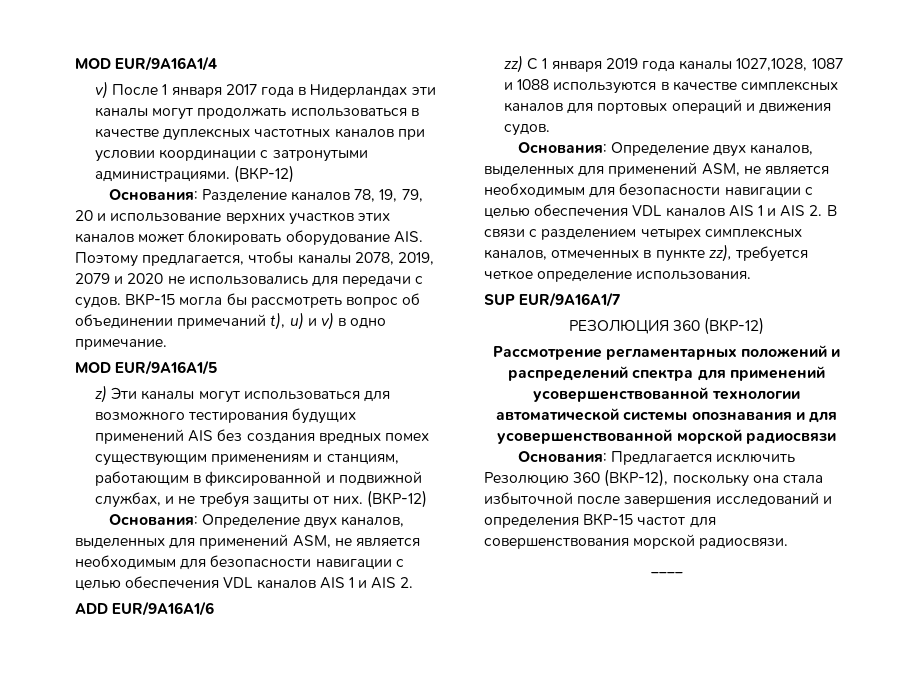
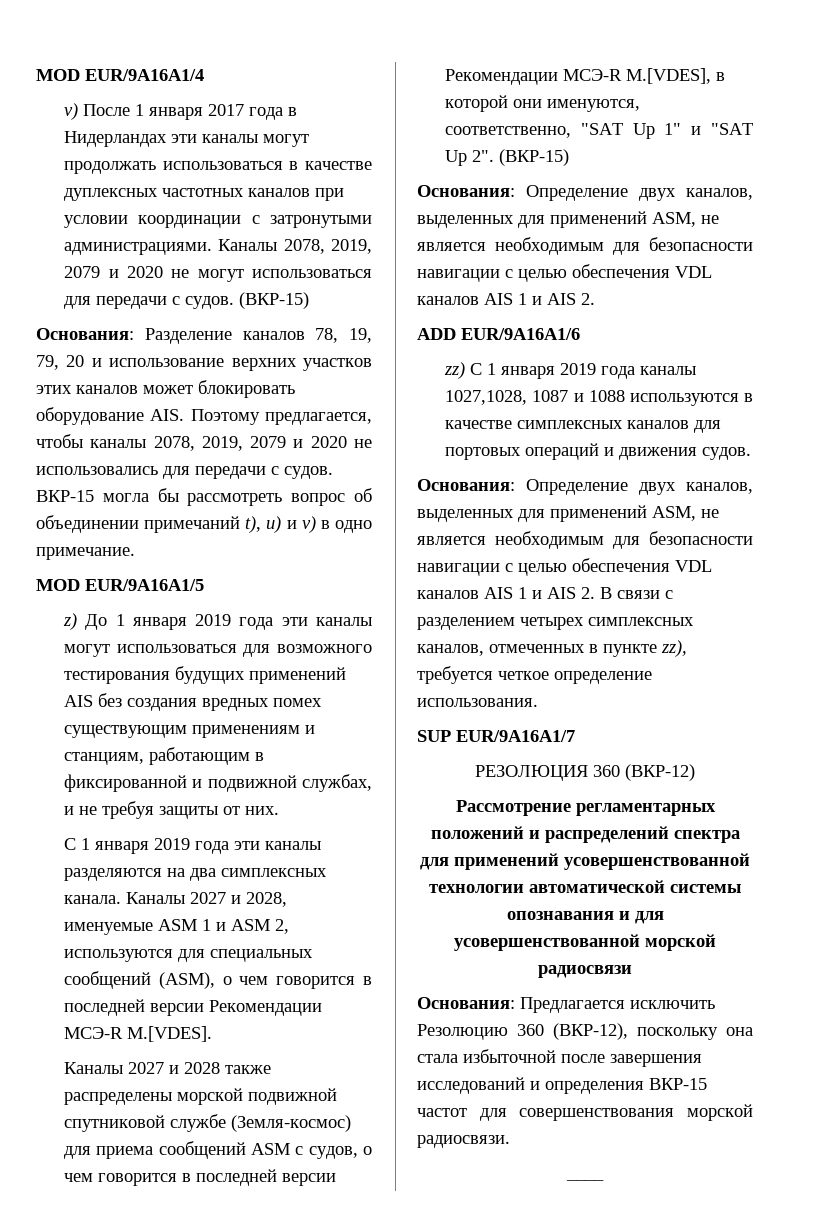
[234,165,295,183] (ВКР-12) -> [218,239,372,254] [64,266,372,282] [64,292,310,309] Каналы 2078, 2019, 2079 и 2020 не могут использоваться для передачи с судов. (ВКР-15)
[111,387,138,399] Эти -> [85,614,308,630] До 1 января 2019 года эти
[367,490,428,508] (ВКР-12) -> [64,838,322,854] [64,868,328,881] [64,892,288,907] [64,919,290,935] [64,949,314,962] [64,971,372,989] [64,999,323,1016] [64,1026,213,1042] [64,1062,272,1074] [64,1088,338,1105] [64,1114,352,1132] [64,1141,372,1159] [64,1169,337,1186] [445,68,726,85] [445,95,641,112] [445,123,753,139] [445,149,570,166] // С 1 января 2019 года эти каналы разделяются на два симплексных канала. Каналы 2027 и 2028, именуемые ASM 1 и ASM 2, используются для специальных сообщений (ASM), о чем говорится в последней версии Рекомендации МСЭ-R M.[VDES]. // Каналы 2027 и 2028 также распределены морской подвижной спутниковой службе (Земля-космос) для приема сообщений ASM с судов, о чем говорится в последней версии Рекомендации МСЭ-R M.[VDES], в которой они именуются, соответственно, "SAT Up 1" и "SAT Up 2". (ВКР-15)

